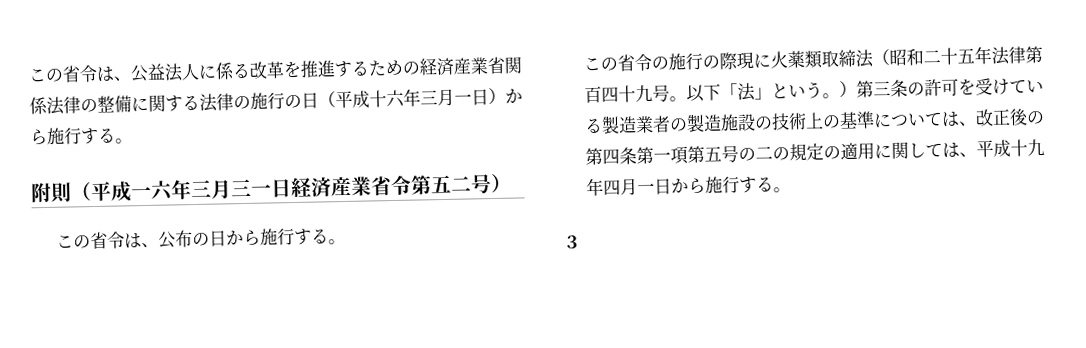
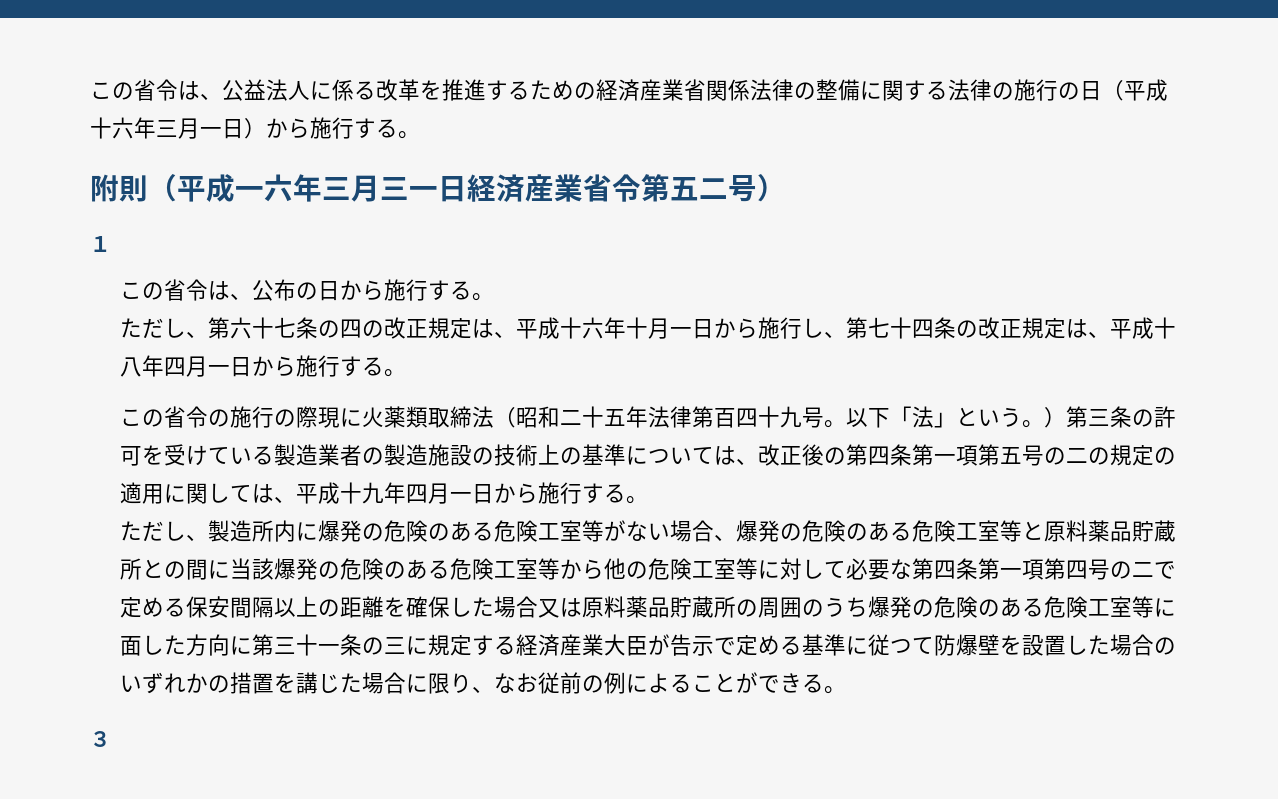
(512, 183) none -> [90,236,111,252] // １
(346, 241) none -> [119,317,1176,339] [119,355,406,377] // ただし、第六十七条の四の改正規定は、平成十六年十月一日から施行し、第七十四条の改正規定は、平成十八年四月一日から施行する。
(791, 190) none -> [119,520,1176,542] [119,558,1176,580] [119,596,1176,618] [119,634,1176,656] [119,672,846,694] // ただし、製造所内に爆発の危険のある危険工室等がない場合、爆発の危険のある危険工室等と原料薬品貯蔵所との間に当該爆発の危険のある危険工室等から他の危険工室等に対して必要な第四条第一項第四号の二で定める保安間隔以上の距離を確保した場合又は原料薬品貯蔵所の周囲のうち爆発の危険のある危険工室等に面した方向に第三十一条の三に規定する経済産業大臣が告示で定める基準に従つて防爆壁を設置した場合のいずれかの措置を講じた場合に限り、なお従前の例によることができる。

